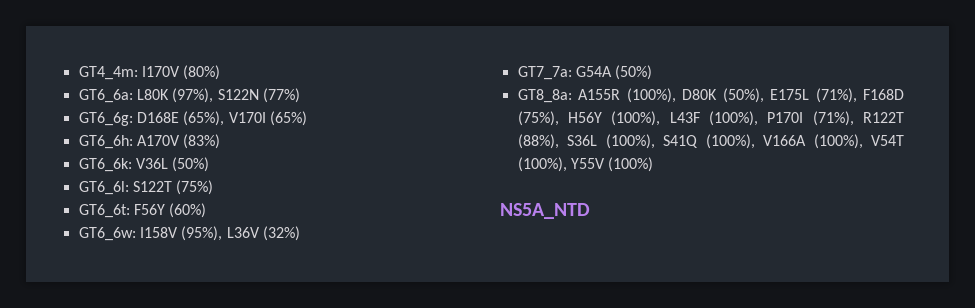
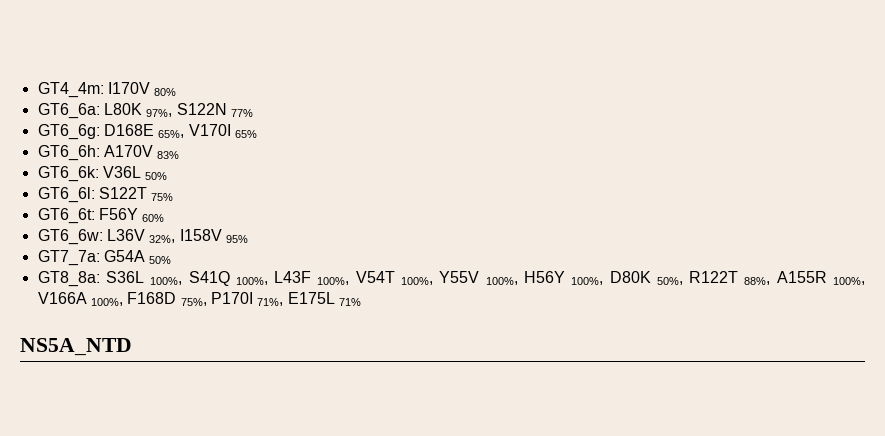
[183,65,221,80] (80%) -> [154,88,177,96] 80%
[172,88,300,103] (97%), S122N (77%) -> [146,103,253,117] 97%, S122N 77%
[183,111,307,126] (65%), V170I (65%) -> [158,124,257,138] 65%, V170I 65%
[183,134,221,149] (83%) -> [157,151,180,159] 83%
[172,157,210,172] (50%) -> [145,172,168,180] 50%
[176,180,214,195] (75%) -> [151,193,174,201] 75%
[169,203,207,218] (60%) -> [142,214,165,222] 60%
[139,226,300,241] I158V (95%), L36V (32%) -> [106,229,248,243] L36V 32%, I158V 95%
[615,65,653,80] (50%) -> [149,256,172,264] 50%
[578,88,904,103] [517,111,904,126] [517,134,904,149] [517,157,654,172] A155R (100%), D80K (50%), E175L (71%), F168D (75%), H56Y (100%), L43F (100%), P170I (71%), R122T (88%), S36L (100%), S41Q (100%), V166A (100%), V54T (100%), Y55V (100%) -> [105,271,865,286] [37,292,361,306] S36L 100%, S41Q 100%, L43F 100%, V54T 100%, Y55V 100%, H56Y 100%, D80K 50%, R122T 88%, A155R 100%, V166A 100%, F168D 75%, P170I 71%, E175L 71%

